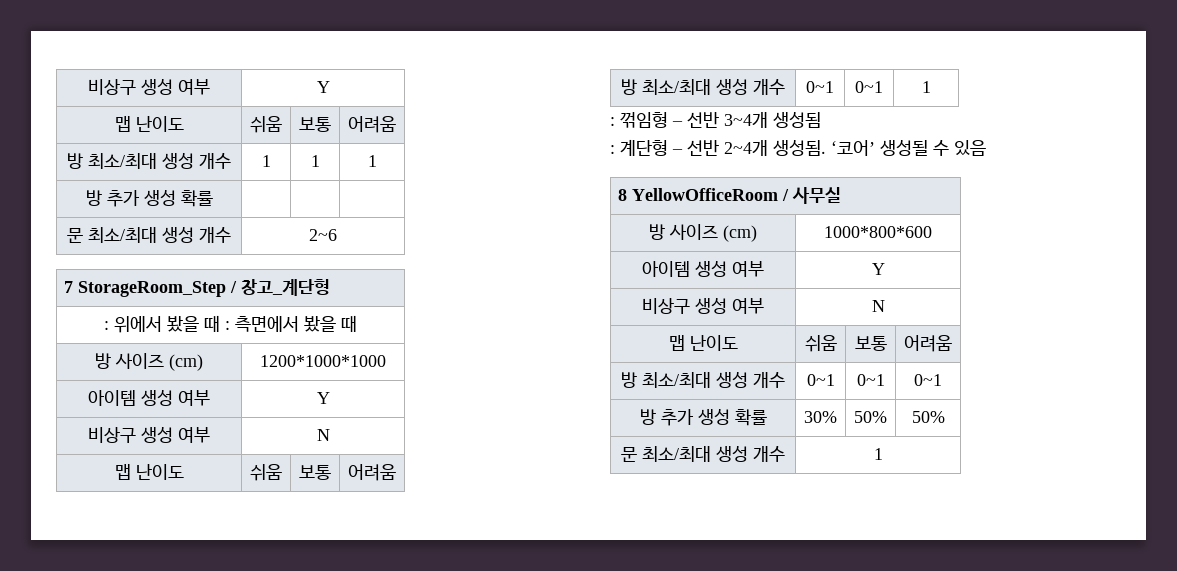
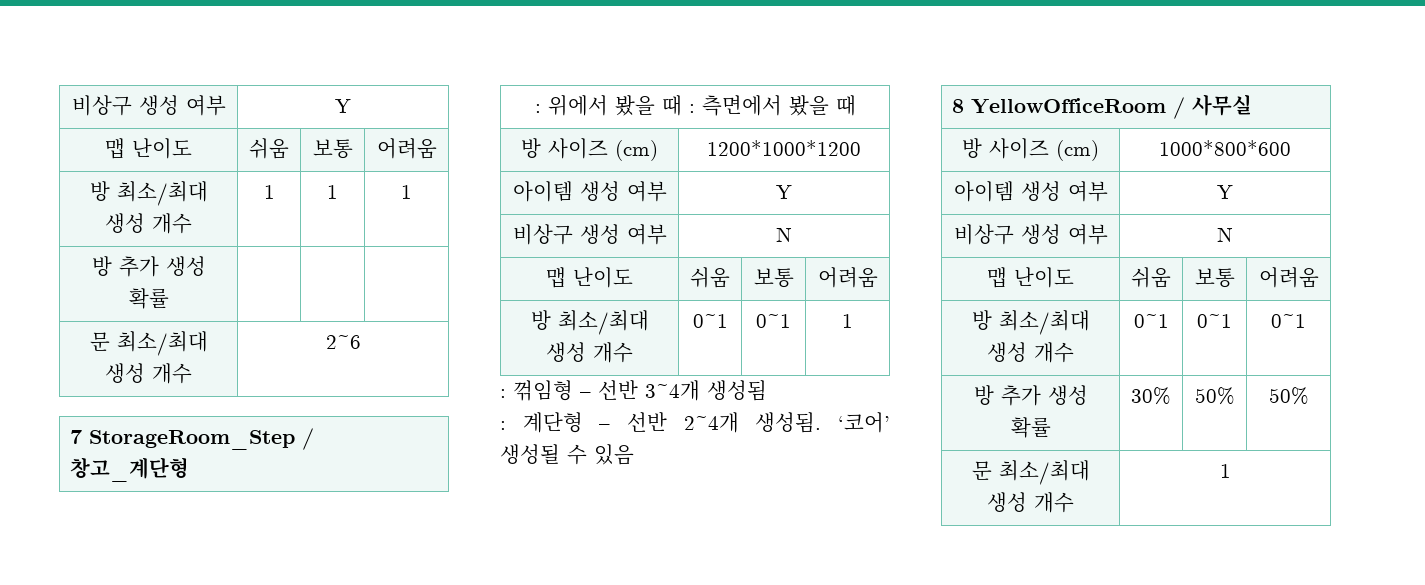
[260,355,386,367] 1200*1000*1000 -> [707,140,861,156] 1200*1000*1200

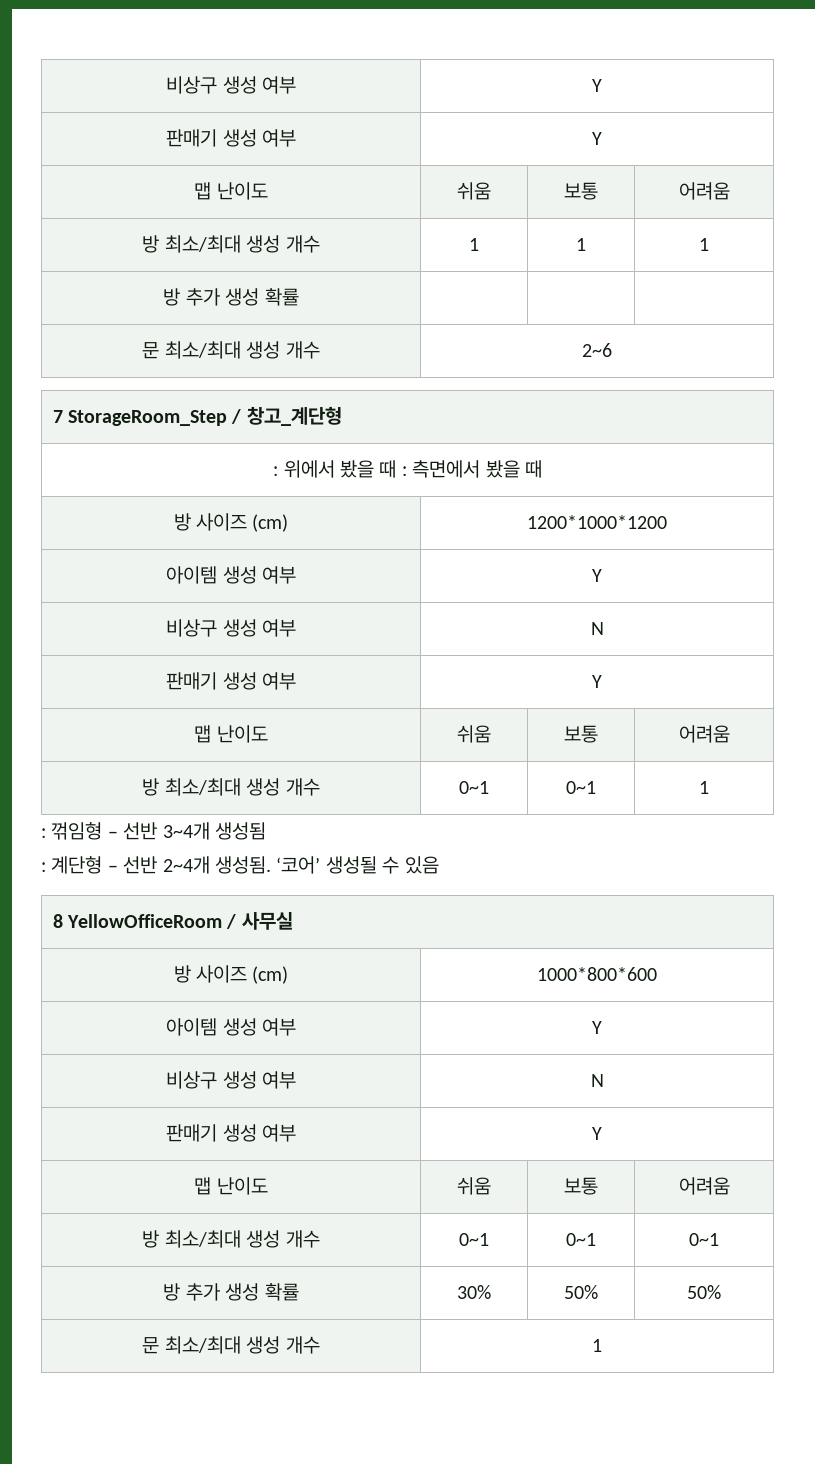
(351, 106) none -> [166,129,296,147] [592,132,602,145] // 판매기 생성 여부 | Y
(792, 234) none -> [166,672,296,690] [592,675,602,688] // 판매기 생성 여부 | Y
(1233, 234) none -> [166,1124,296,1142] [592,1127,602,1140] // 판매기 생성 여부 | Y

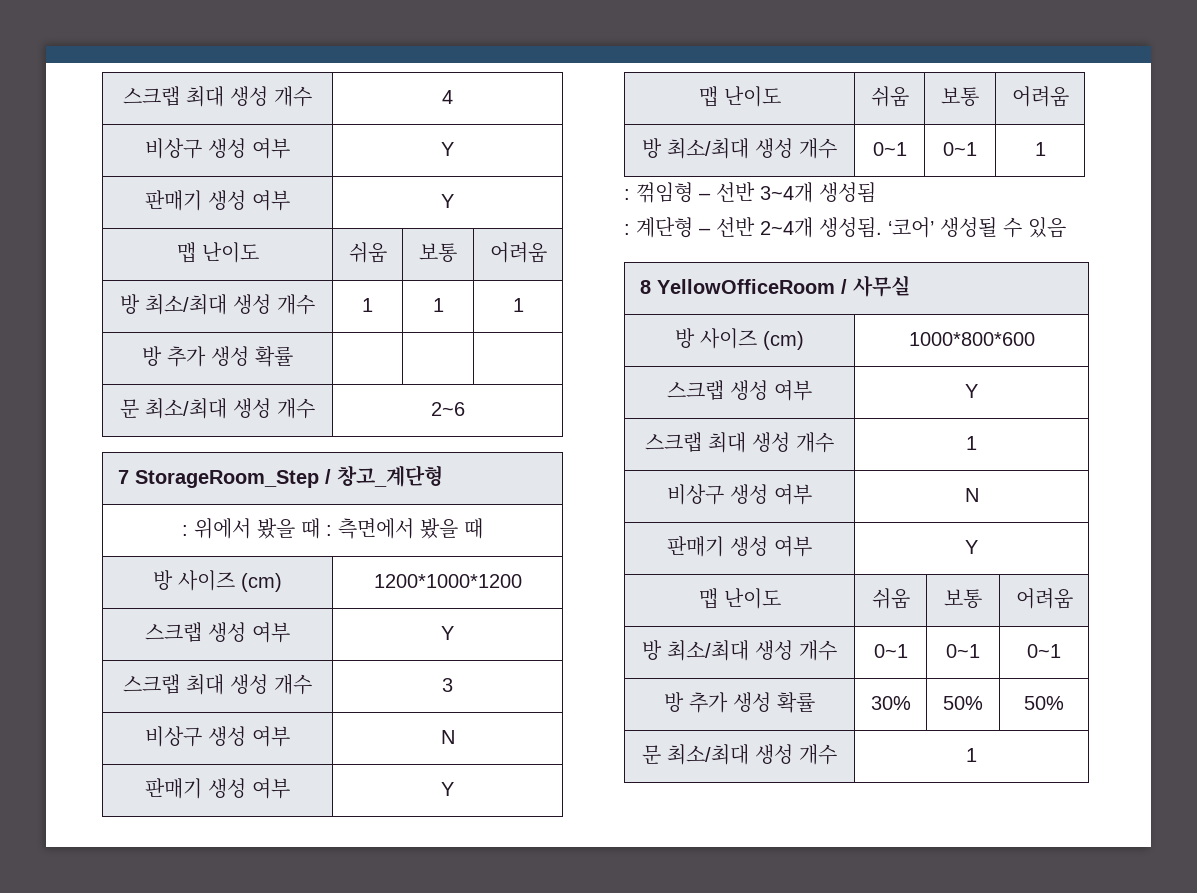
(166, 85) none -> [123,86,312,107] [442,90,453,104] 스크랩 최대 생성 개수 | 4 //
[166,566,296,584] [592,569,602,582] 아이템 생성 여부 | Y -> [145,622,290,643] [441,626,454,640] [123,674,312,695] [442,678,453,692] 스크랩 생성 여부 | Y // 스크랩 최대 생성 개수 | 3
[166,1018,296,1036] [592,1021,602,1034] 아이템 생성 여부 | Y -> [667,380,812,401] [965,384,978,398] [645,432,834,453] [966,436,977,450] 스크랩 생성 여부 | Y // 스크랩 최대 생성 개수 | 1

